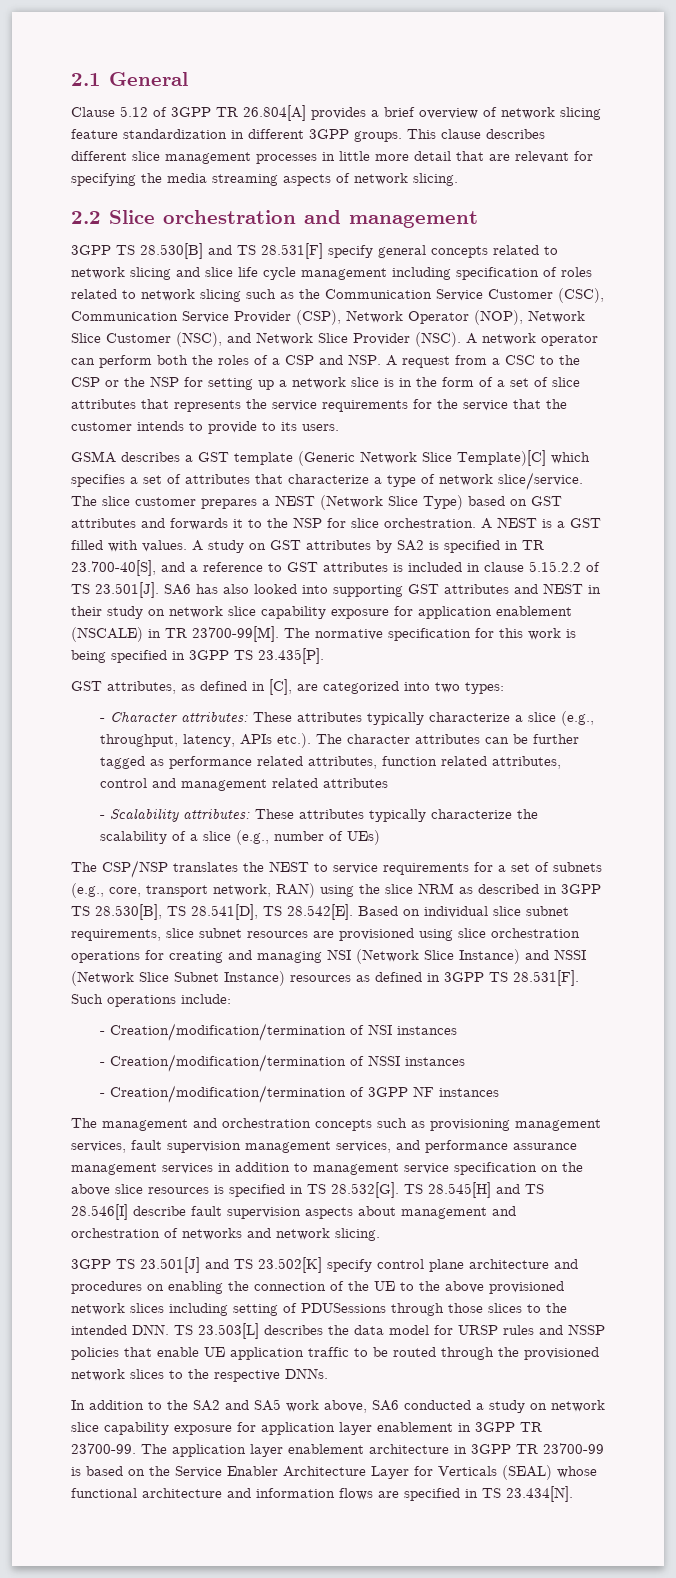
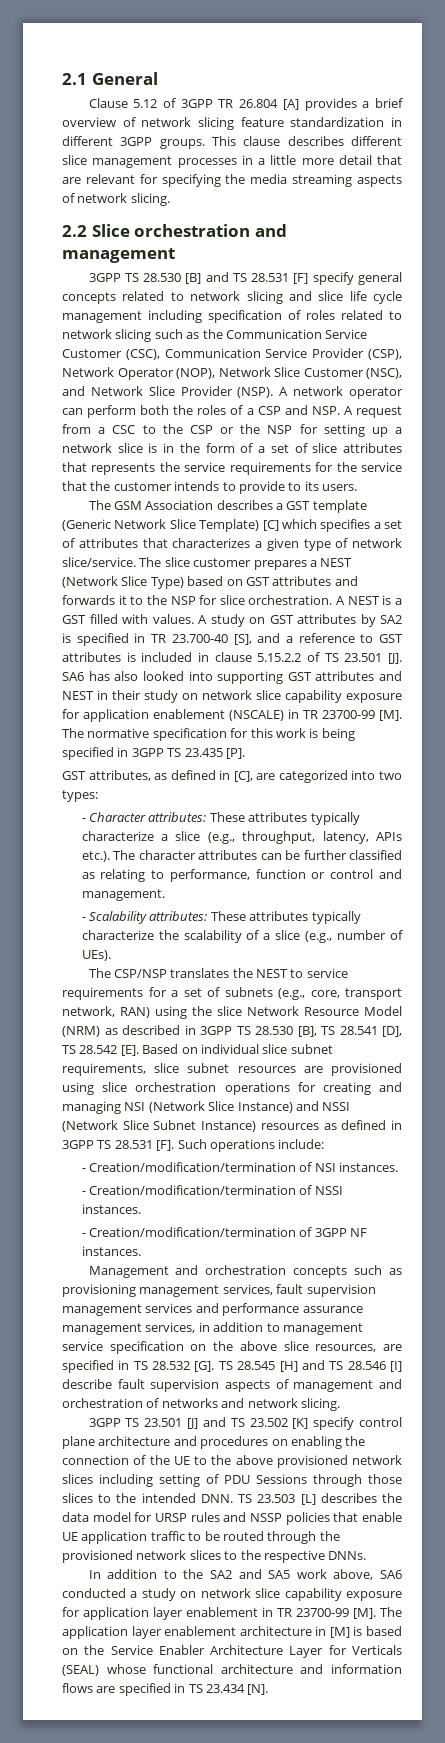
[243,105,306,121] 26.804[A] -> [239,99,299,110] 26.804 [A]
(335, 156) none -> [258,158,265,165] a
[140,243,323,259] 28.530[B] and TS 28.531[F] -> [143,272,309,284] 28.530 [B] and TS 28.531 [F]
[415,332,461,347] (NSC). -> [237,387,274,398] (NSP).
[71,451,116,463] GSMA -> [88,500,214,510] The GSM Association
[457,450,546,466] Template)[C] -> [199,519,279,532] Template) [C]
[288,474,382,484] characterize a -> [172,538,299,551] characterizes a given
[71,560,156,576] 23.700-40[S], -> [171,634,252,645] 23.700-40 [S],
[95,582,159,598] 23.501[J]. -> [344,653,402,664] 23.501 [J].
[192,626,279,642] 23700-99[M]. -> [322,710,402,721] 23700-99 [M].
[258,648,324,664] 23.435[P]. -> [184,748,245,759] 23.435 [P].
[99,756,561,769] [99,778,388,791] tagged as performance related attributes, function related attributes, control and management related attributes -> [348,850,402,860] [81,869,402,882] [81,889,165,901] classified as relating to performance, function or control and management.
[346,830,380,845] UEs) -> [81,950,111,961] UEs).
[418,883,454,894] NRM -> [247,1006,402,1016] [62,1026,100,1037] Network Resource Model (NRM)
[95,904,353,920] 28.530[B], TS 28.541[D], TS 28.542[E]. -> [255,1026,402,1037] [62,1045,139,1056] 28.530 [B], TS 28.541 [D], TS 28.542 [E].
[513,970,579,986] 28.531[F]. -> [114,1140,175,1151] 28.531 [F].
[396,1026,457,1035] instances -> [339,1162,399,1172] instances.
[404,1057,465,1066] instances -> [81,1204,141,1214] instances.
[438,1088,499,1097] [71,1118,188,1131] instances // The management -> [81,1246,141,1256] [88,1266,169,1278] instances. // Management
[336,1141,391,1153] services, -> [145,1303,193,1313] services
[162,1163,213,1174] services -> [145,1322,196,1333] services,
[148,1182,544,1198] [71,1204,128,1220] resources is specified in TS 28.532[G]. TS 28.545[H] and TS 28.546[I] -> [315,1344,403,1352] [62,1360,403,1373] resources, are specified in TS 28.532 [G]. TS 28.545 [H] and TS 28.546 [I]
[358,1206,396,1216] about -> [275,1379,289,1389] of
[140,1257,322,1273] 23.501[J] and TS 23.502[K] -> [144,1417,309,1429] 23.501 [J] and TS 23.502 [K]
[301,1303,386,1313] PDUSessions -> [224,1474,307,1484] PDU Sessions
[198,1323,259,1339] 23.503[L] -> [257,1494,316,1505] 23.503 [L]
[475,1422,542,1432] [71,1443,136,1454] 3GPP TR 23700-99. -> [277,1608,376,1619] TR 23700-99 [M].
[471,1443,604,1454] 3GPP TR 23700-99 -> [329,1627,350,1638] [M]
[506,1486,573,1502] 23.434[N]. -> [205,1684,269,1695] 23.434 [N].

